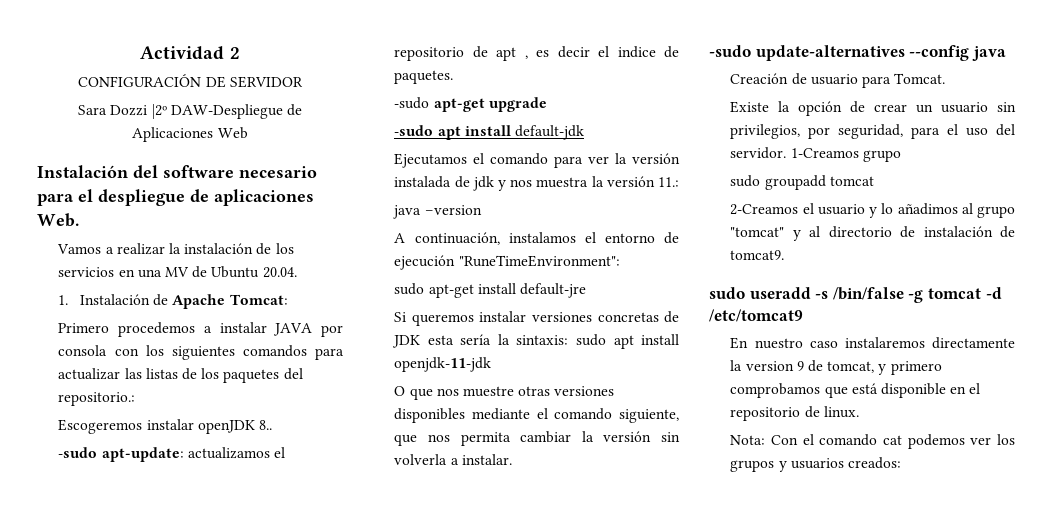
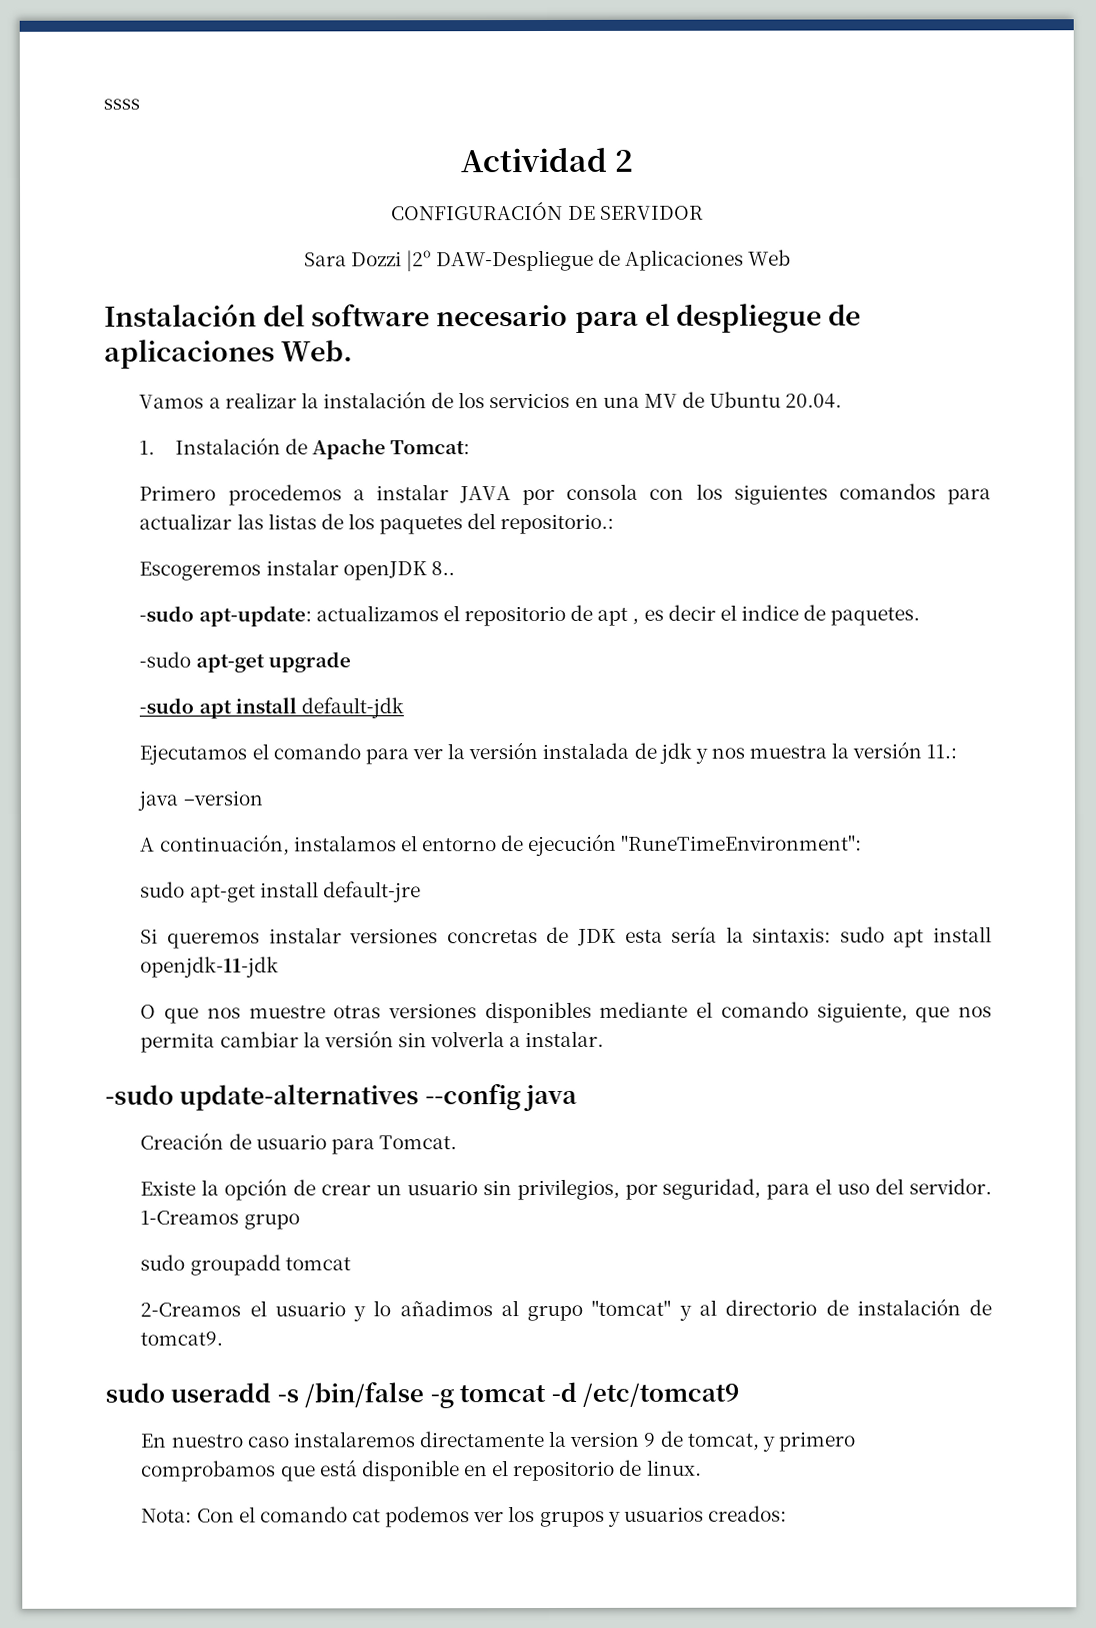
(140, 53) none -> [103,98,140,110] ssss //

